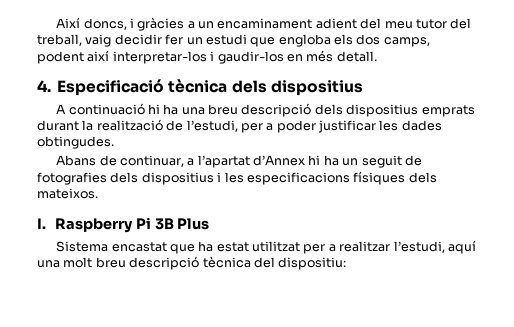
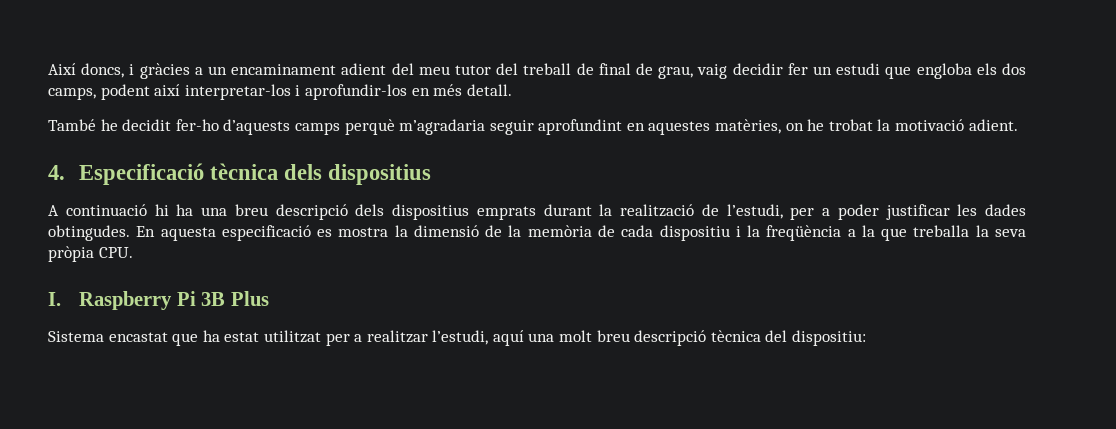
[37,34,82,46] treball, -> [523,63,694,79] treball de final de grau,
[217,51,284,64] gaudir-los -> [304,84,407,100] aprofundir-los
(377, 56) none -> [48,119,1018,135] // També he decidit fer-ho d’aquests camps perquè m’agradaria seguir aprofundint en aquestes matèries, on he trobat la motivació adient.
[56,155,422,168] [37,171,437,185] [37,188,98,199] // Abans de continuar, a l’apartat d’Annex hi ha un seguit de fotografies dels dispositius i les especificacions físiques dels mateixos. -> [136,225,1026,241] [48,246,133,262] En aquesta especificació es mostra la dimensió de la memòria de cada dispositiu i la freqüència a la que treballa la seva pròpia CPU.

